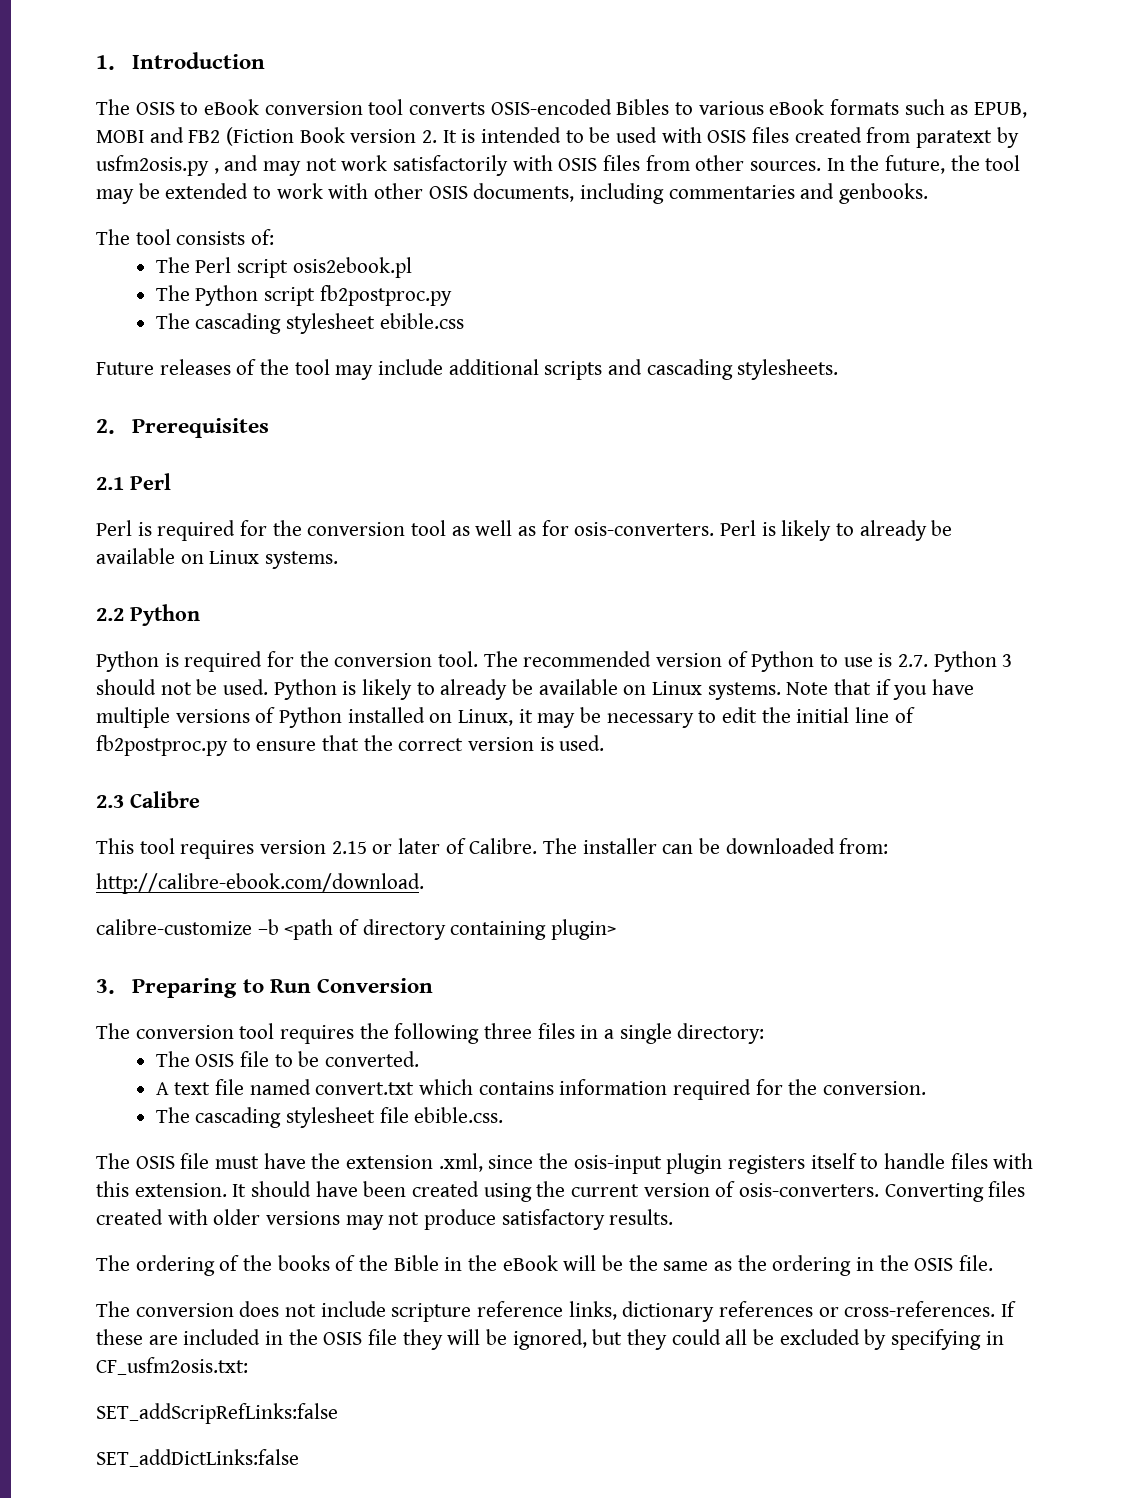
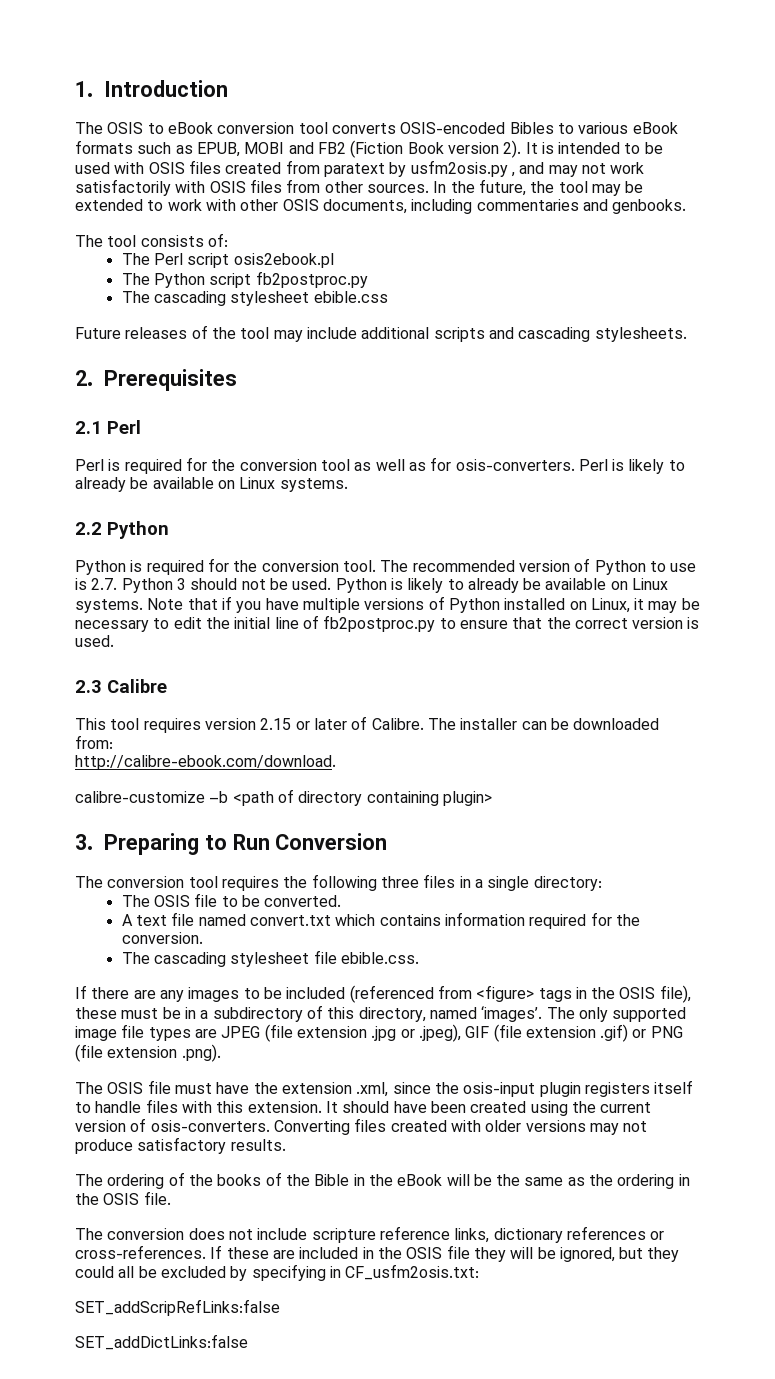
[422,130,438,143] 2. -> [503,140,522,158] 2).
(504, 1115) none -> [75,985,691,1003] [75,1005,687,1022] [75,1024,683,1042] [75,1044,221,1062] // If there are any images to be included (referenced from <figure> tags in the OSIS file), these must be in a subdirectory of this directory, named ‘images’. The only supported image file types are JPEG (file extension .jpg or .jpeg), GIF (file extension .gif) or PNG (file extension .png).

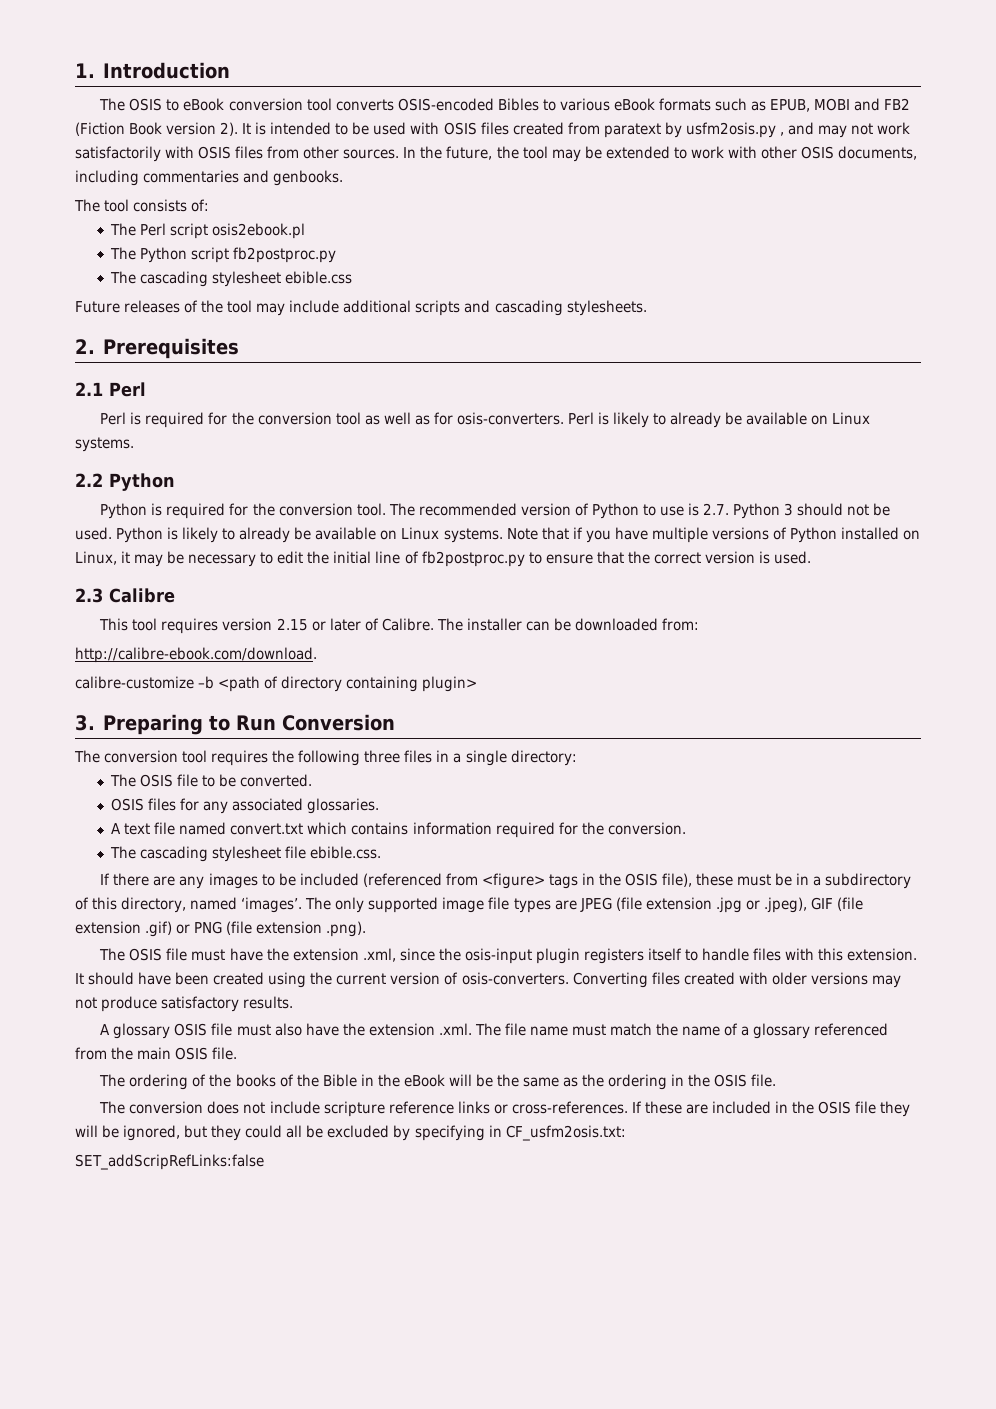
(342, 901) none -> [111,798,380,814] // OSIS files for any associated glossaries.
(286, 1145) none -> [100,1023,889,1039] [75,1047,238,1060] // A glossary OSIS file must also have the extension .xml. The file name must match the name of a glossary referenced from the main OSIS file.
[454,1226,646,1243] links, dictionary references -> [457,1101,490,1114] links
[75,1334,248,1350] // SET_addDictLinks:false -> (264, 1162) none

